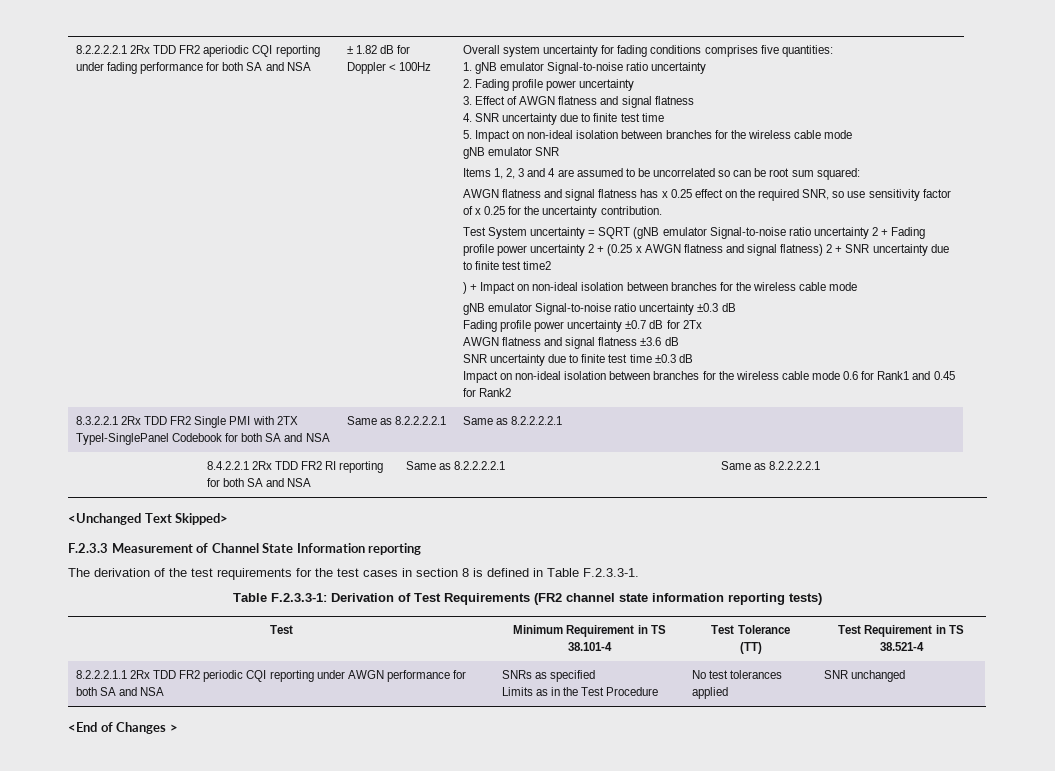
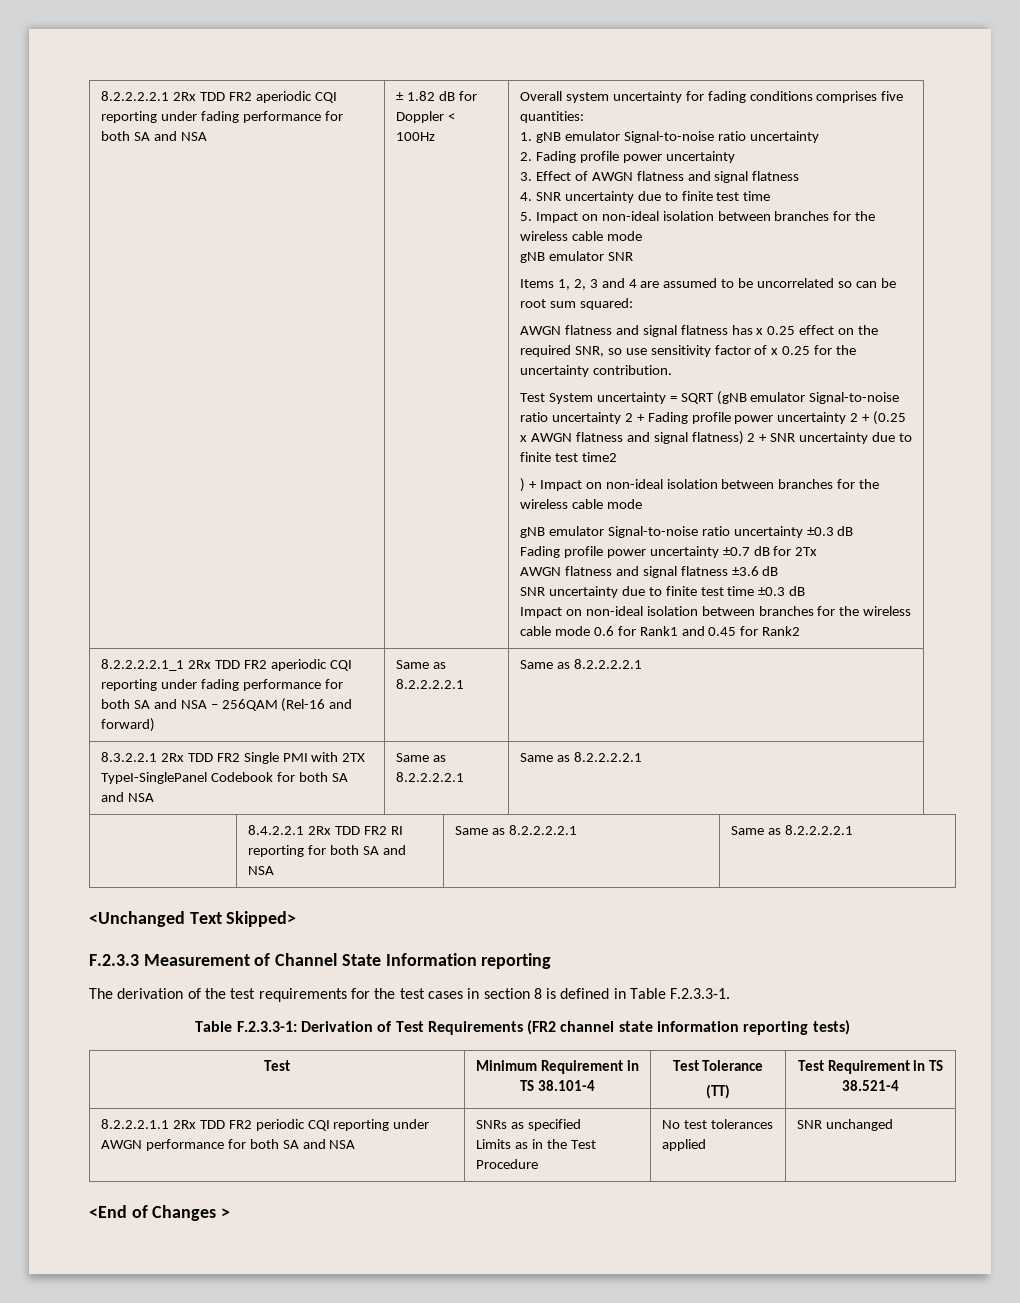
(512, 392) none -> [100,659,352,671] [100,679,343,691] [100,698,353,712] [100,718,155,732] [395,660,446,669] [395,679,464,689] [519,659,642,669] // 8.2.2.2.2.1_1 2Rx TDD FR2 aperiodic CQI reporting under fading performance for both SA and NSA – 256QAM (Rel-16 and forward) | Same as 8.2.2.2.2.1 | Same as 8.2.2.2.2.1

